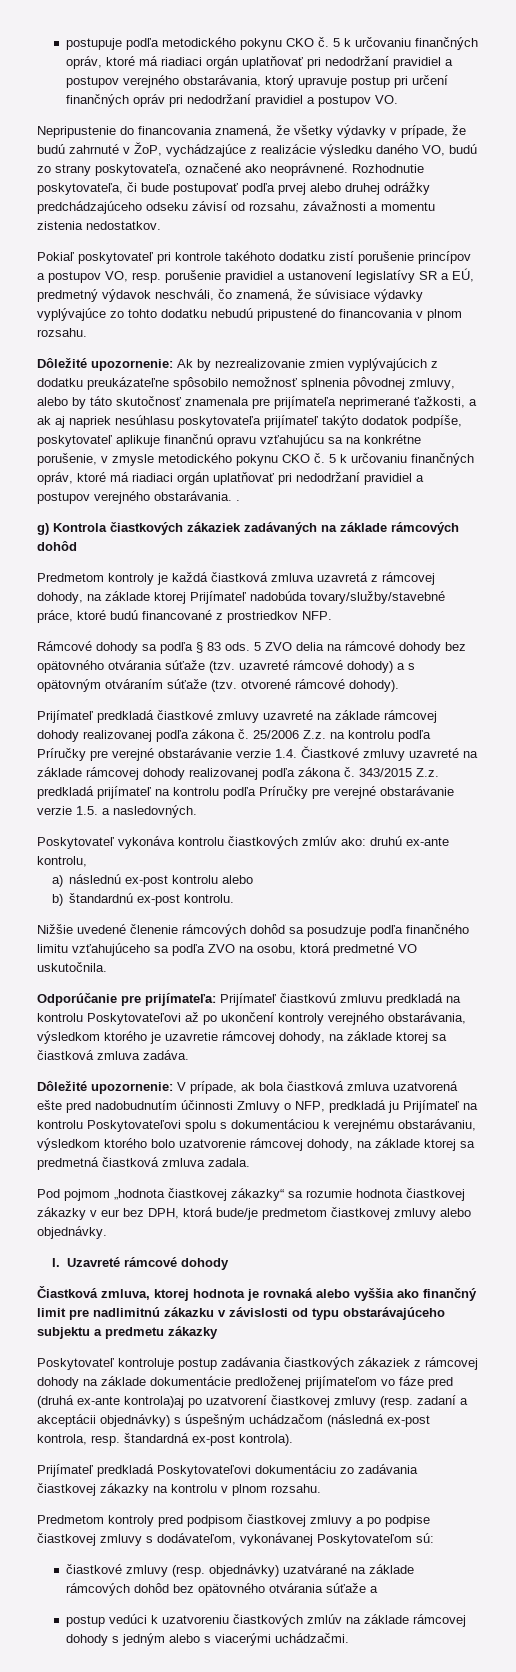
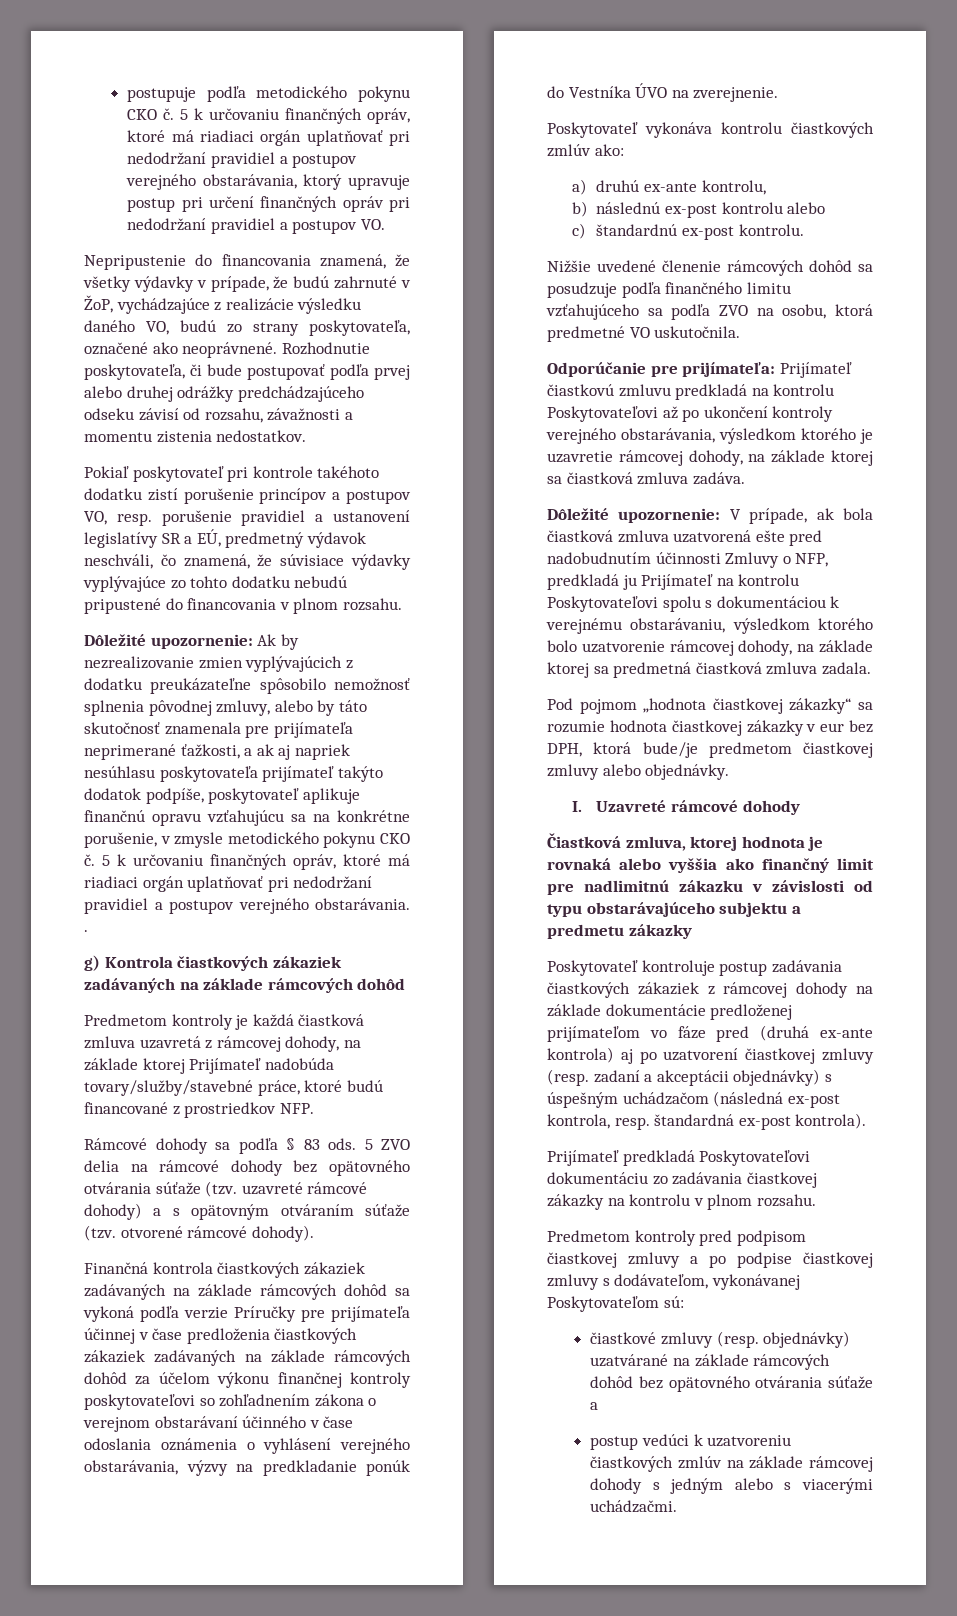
[37,710,437,723] [37,729,431,742] [37,746,478,761] [37,767,439,780] [37,786,454,799] [37,805,197,818] Prijímateľ predkladá čiastkové zmluvy uzavreté na základe rámcovej dohody realizovanej podľa zákona č. 25/2006 Z.z. na kontrolu podľa Príručky pre verejné obstarávanie verzie 1.4. Čiastkové zmluvy uzavreté na základe rámcovej dohody realizovanej podľa zákona č. 343/2015 Z.z. predkladá prijímateľ na kontrolu podľa Príručky pre verejné obstarávanie verzie 1.5. a nasledovných. -> [84,1262,365,1278] [84,1284,410,1300] [83,1306,410,1322] [84,1328,358,1344] [84,1350,411,1366] [84,1372,411,1388] [84,1394,377,1410] [83,1416,354,1432] [84,1438,410,1454] [84,1460,410,1476] [547,83,779,102] Finančná kontrola čiastkových zákaziek zadávaných na základe rámcových dohôd sa vykoná podľa verzie Príručky pre prijímateľa účinnej v čase predloženia čiastkových zákaziek zadávaných na základe rámcových dohôd za účelom výkonu finančnej kontroly poskytovateľovi so zohľadnením zákona o verejnom obstarávaní účinného v čase odoslania oznámenia o vyhlásení verejného obstarávania, výzvy na predkladanie ponúk do Vestníka ÚVO na zverejnenie.
(366, 841) none -> [571,179,587,195] // a)
[51,875,63,887] a) -> [571,201,588,217] b)
[51,894,63,906] b) -> [571,223,586,239] c)
[124,1396,184,1408] kontrola)aj -> [547,1047,633,1064] kontrola) aj

